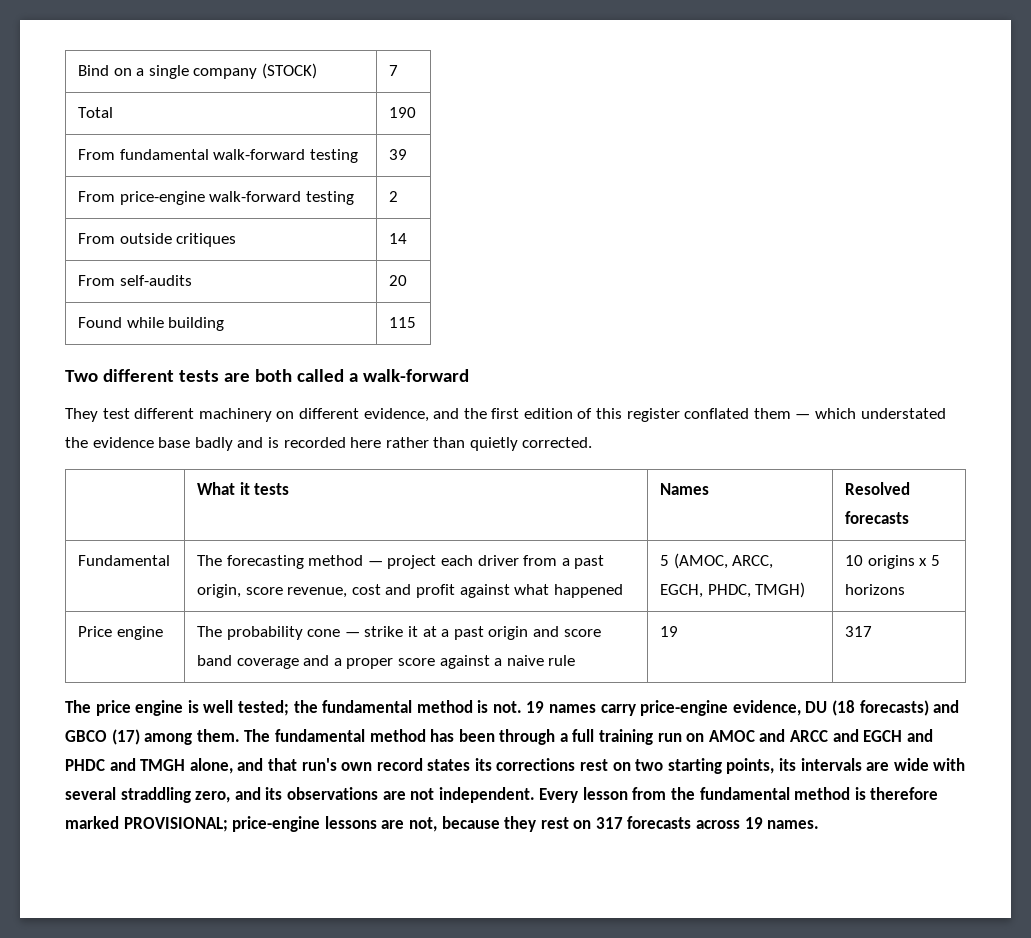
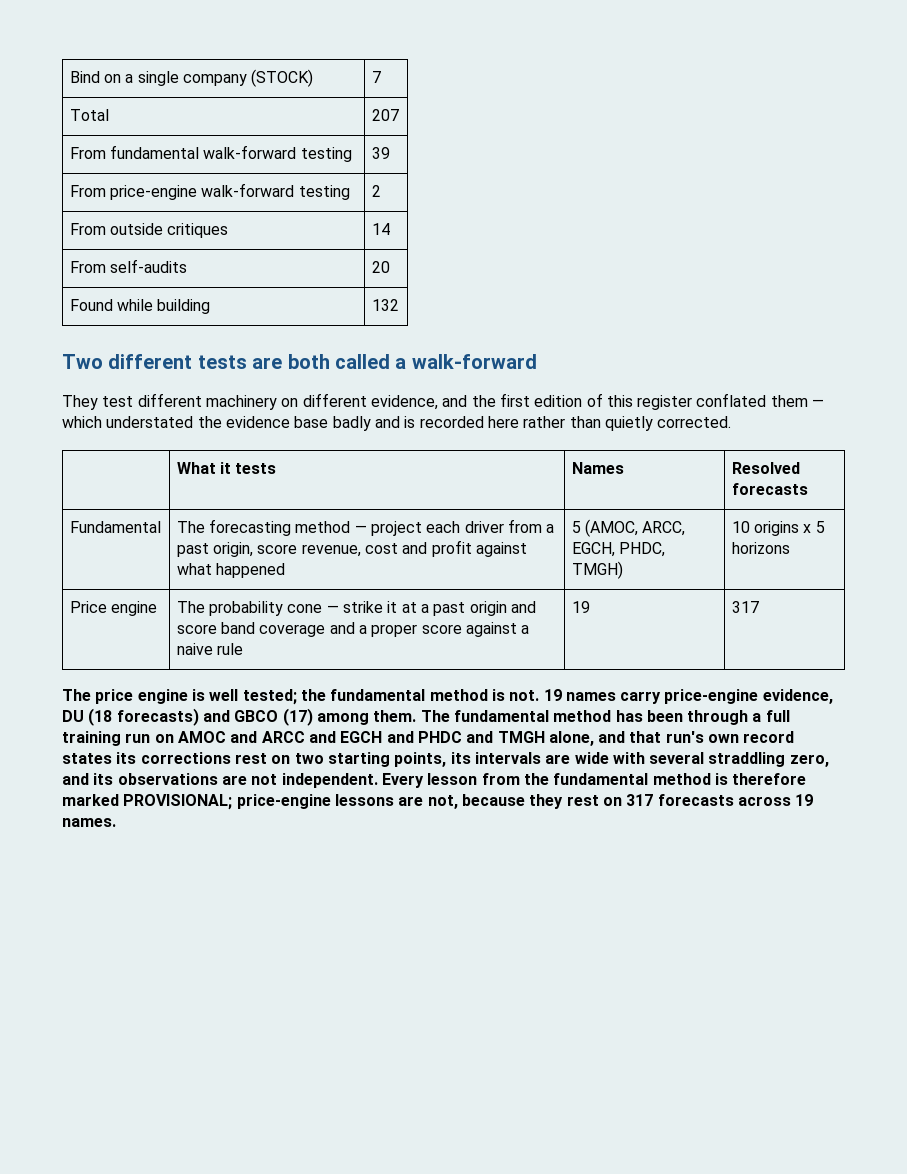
[389,107,417,118] 190 -> [371,109,399,121] 207
[389,317,417,328] 115 -> [371,299,399,311] 132

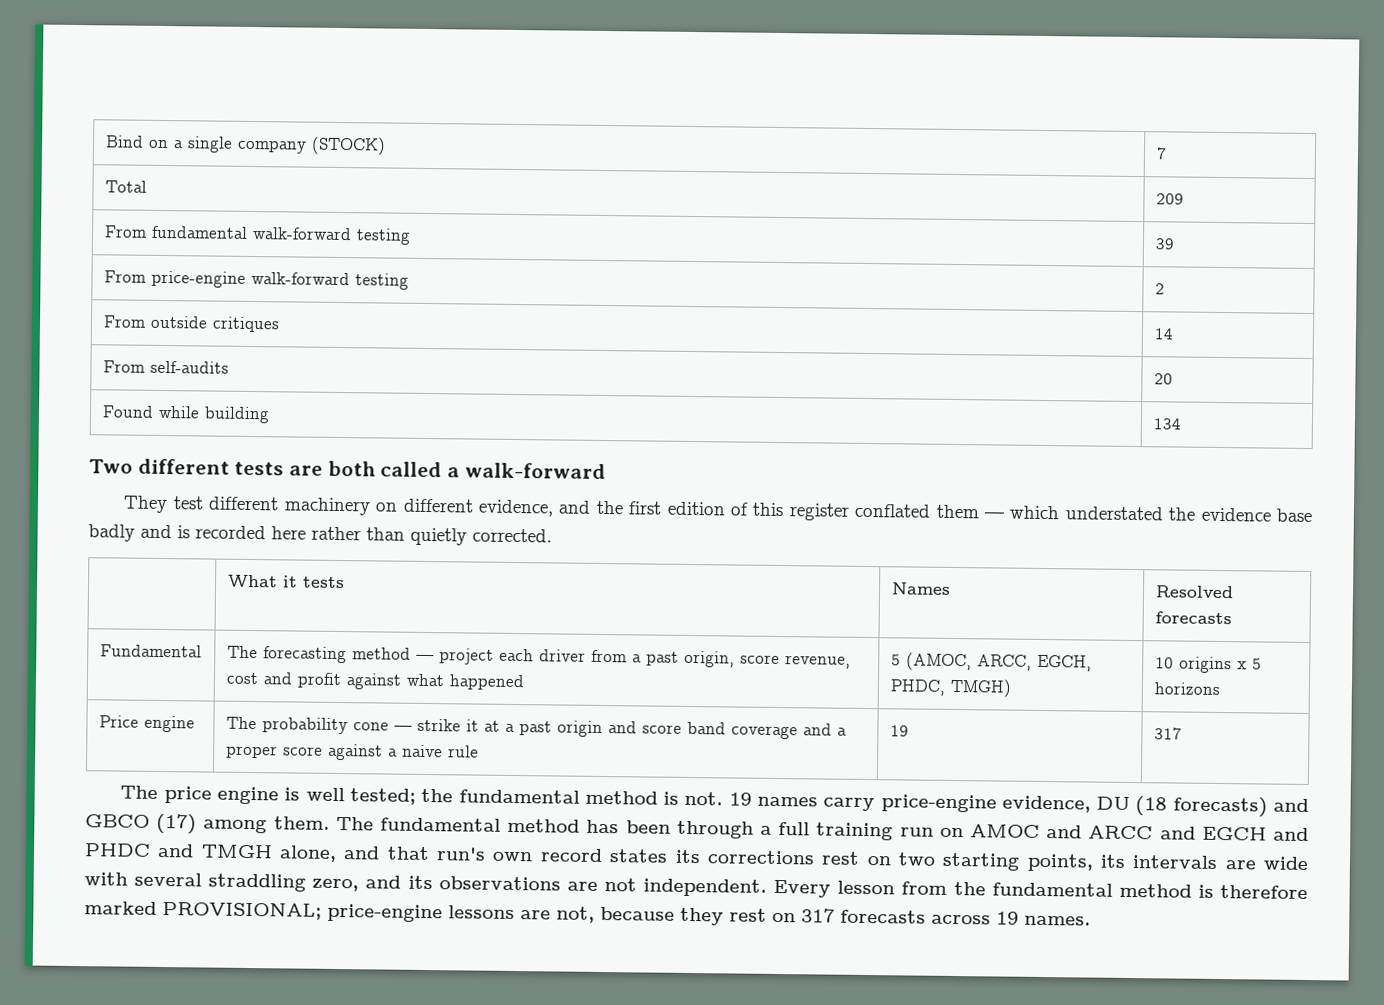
[371,109,399,121] 207 -> [1155,193,1184,205] 209
[371,299,399,311] 132 -> [1152,418,1181,430] 134

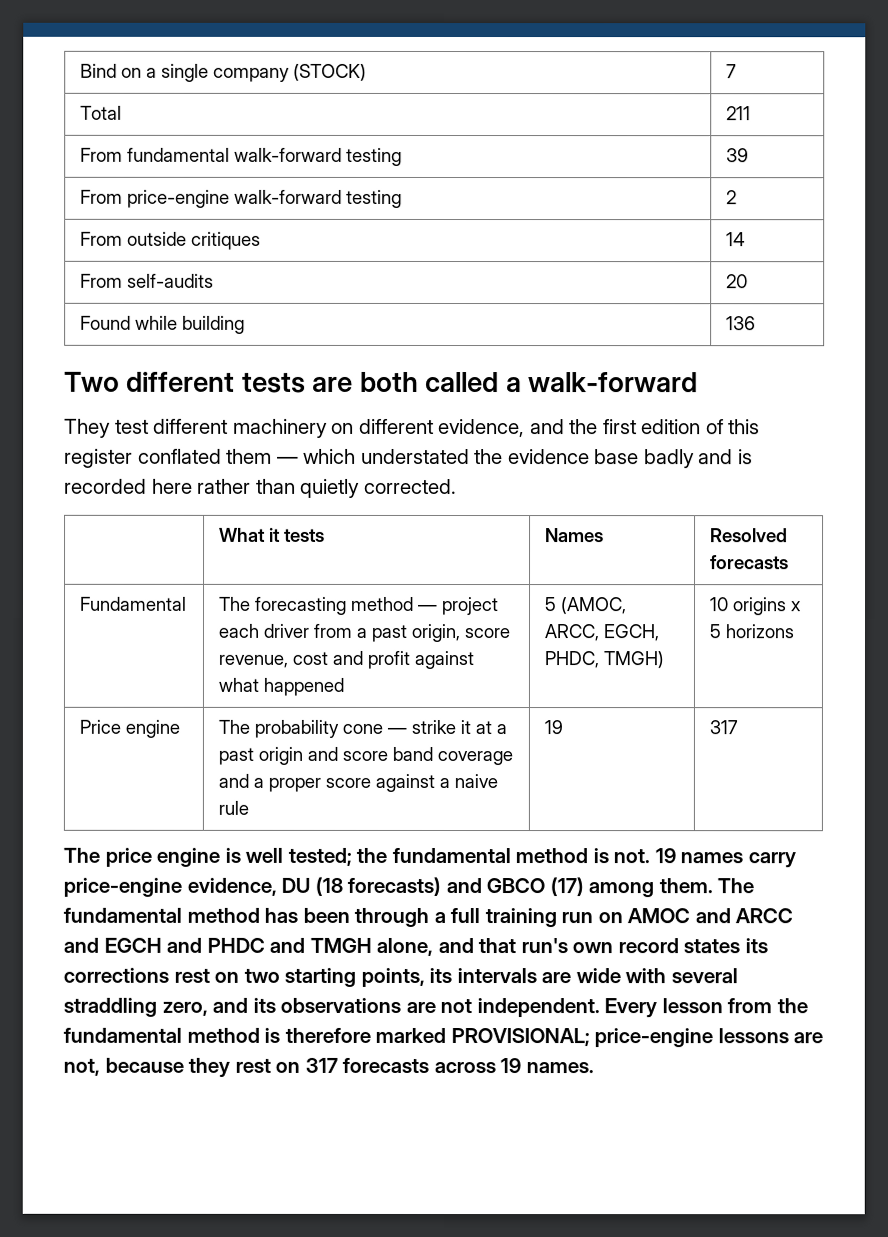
[1155,193,1184,205] 209 -> [726,106,752,121] 211
[1152,418,1181,430] 134 -> [726,316,757,331] 136

